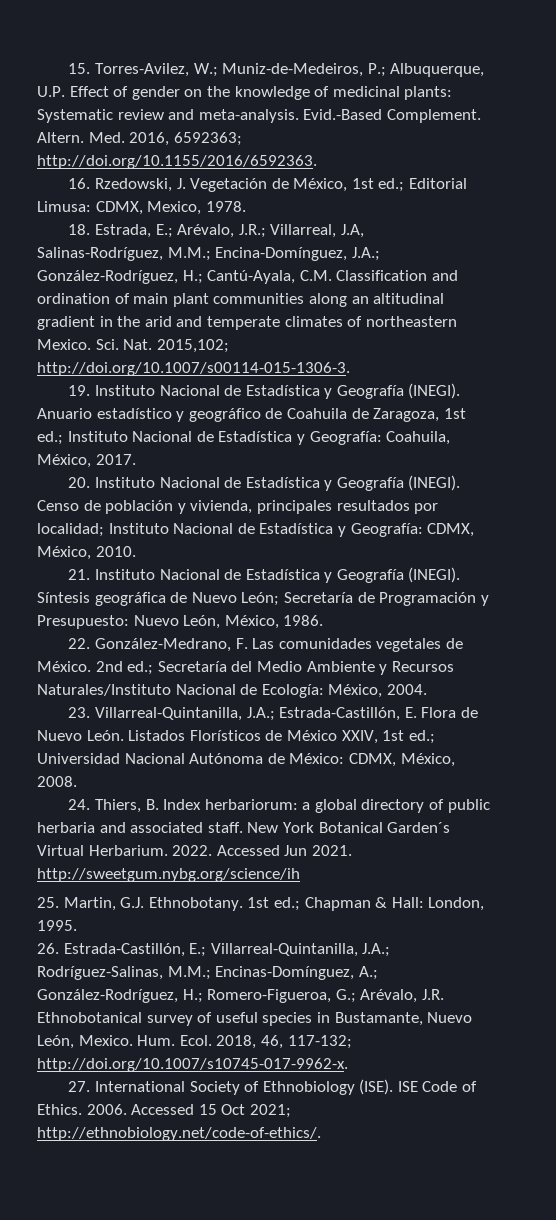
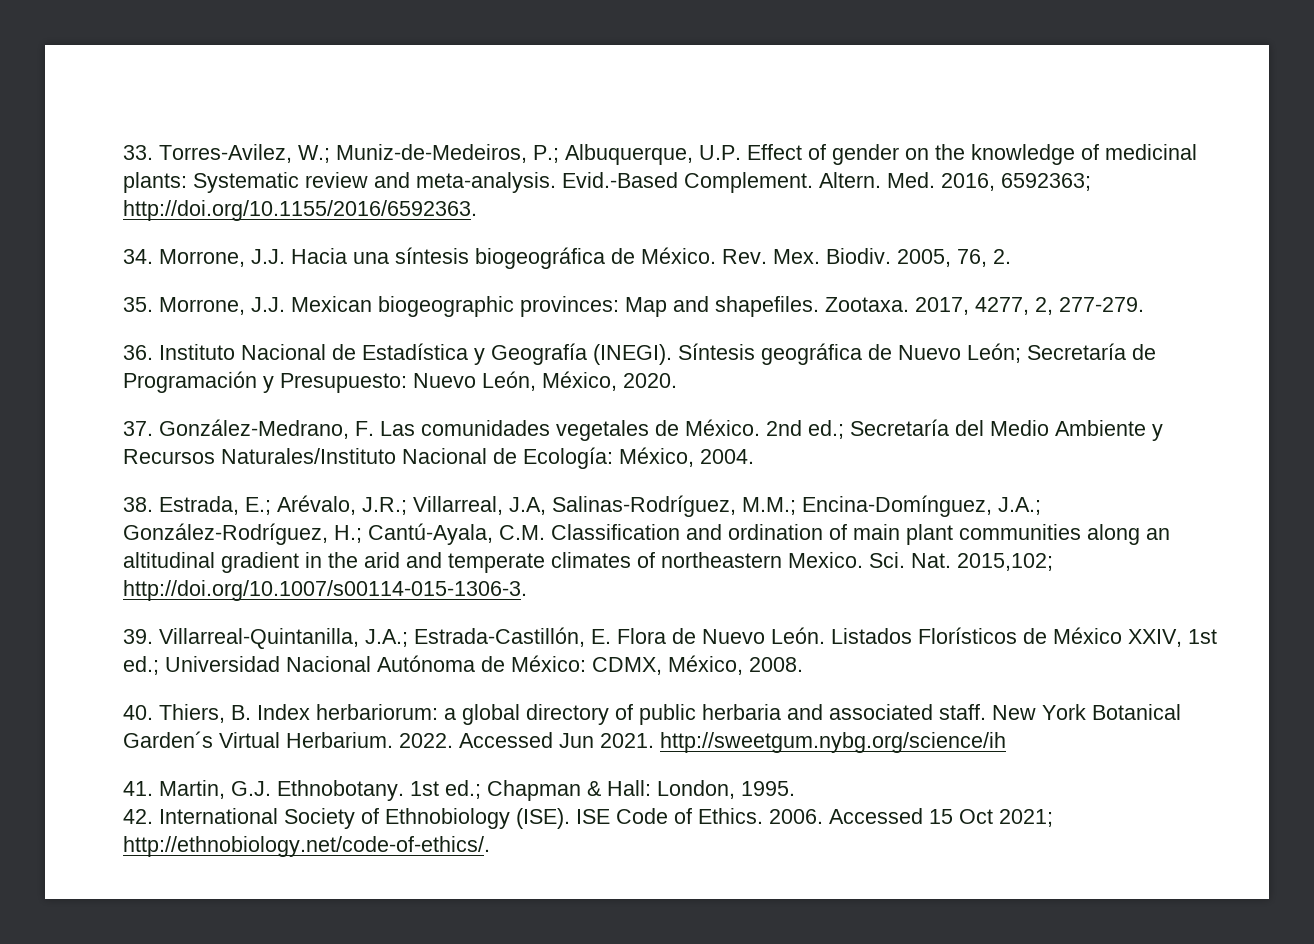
[68,63,91,74] 15. -> [123,145,153,160] 33.
[68,178,468,192] [37,201,246,215] [68,224,91,235] 16. Rzedowski, J. Vegetación de México, 1st ed.; Editorial Limusa: CDMX, Mexico, 1978. // 18. -> [123,247,1011,269] [123,296,1144,317] [123,343,1156,365] [123,371,677,393] [123,419,1163,441] [123,447,754,469] [123,497,153,512] 34. Morrone, J.J. Hacia una síntesis biogeográfica de México. Rev. Mex. Biodiv. 2005, 76, 2. // 35. Morrone, J.J. Mexican biogeographic provinces: Map and shapefiles. Zootaxa. 2017, 4277, 2, 277-279. // 36. Instituto Nacional de Estadística y Geografía (INEGI). Síntesis geográfica de Nuevo León; Secretaría de Programación y Presupuesto: Nuevo León, México, 2020. // 37. González-Medrano, F. Las comunidades vegetales de México. 2nd ed.; Secretaría del Medio Ambiente y Recursos Naturales/Instituto Nacional de Ecología: México, 2004. // 38.
[68,383,461,399] [37,408,466,422] [37,431,451,445] [37,454,136,468] [68,475,461,491] [37,500,439,514] [37,523,475,537] [37,546,136,560] [68,567,461,583] [37,592,489,606] [37,615,324,629] [68,638,463,652] [37,661,454,675] [37,684,427,698] [68,707,91,718] 19. Instituto Nacional de Estadística y Geografía (INEGI). Anuario estadístico y geográfico de Coahuila de Zaragoza, 1st ed.; Instituto Nacional de Estadística y Geografía: Coahuila, México, 2017. // 20. Instituto Nacional de Estadística y Geografía (INEGI). Censo de población y vivienda, principales resultados por localidad; Instituto Nacional de Estadística y Geografía: CDMX, México, 2010. // 21. Instituto Nacional de Estadística y Geografía (INEGI). Síntesis geográfica de Nuevo León; Secretaría de Programación y Presupuesto: Nuevo León, México, 1986. // 22. González-Medrano, F. Las comunidades vegetales de México. 2nd ed.; Secretaría del Medio Ambiente y Recursos Naturales/Instituto Nacional de Ecología: México, 2004. // 23. -> [123,629,153,644] 39.
[68,799,91,810] 24. -> [123,705,153,720] 40.
[37,897,59,908] 25. -> [123,781,153,796] 41.
[37,943,391,957] [37,966,378,980] [37,989,444,1003] [37,1012,473,1026] [37,1035,352,1049] [37,1058,348,1072] [68,1081,91,1092] 26. Estrada-Castillón, E.; Villarreal-Quintanilla, J.A.; Rodríguez-Salinas, M.M.; Encinas-Domínguez, A.; González-Rodríguez, H.; Romero-Figueroa, G.; Arévalo, J.R. Ethnobotanical survey of useful species in Bustamante, Nuevo León, Mexico. Hum. Ecol. 2018, 46, 117-132; http://doi.org/10.1007/s10745-017-9962-x. // 27. -> [123,809,153,824] 42.

